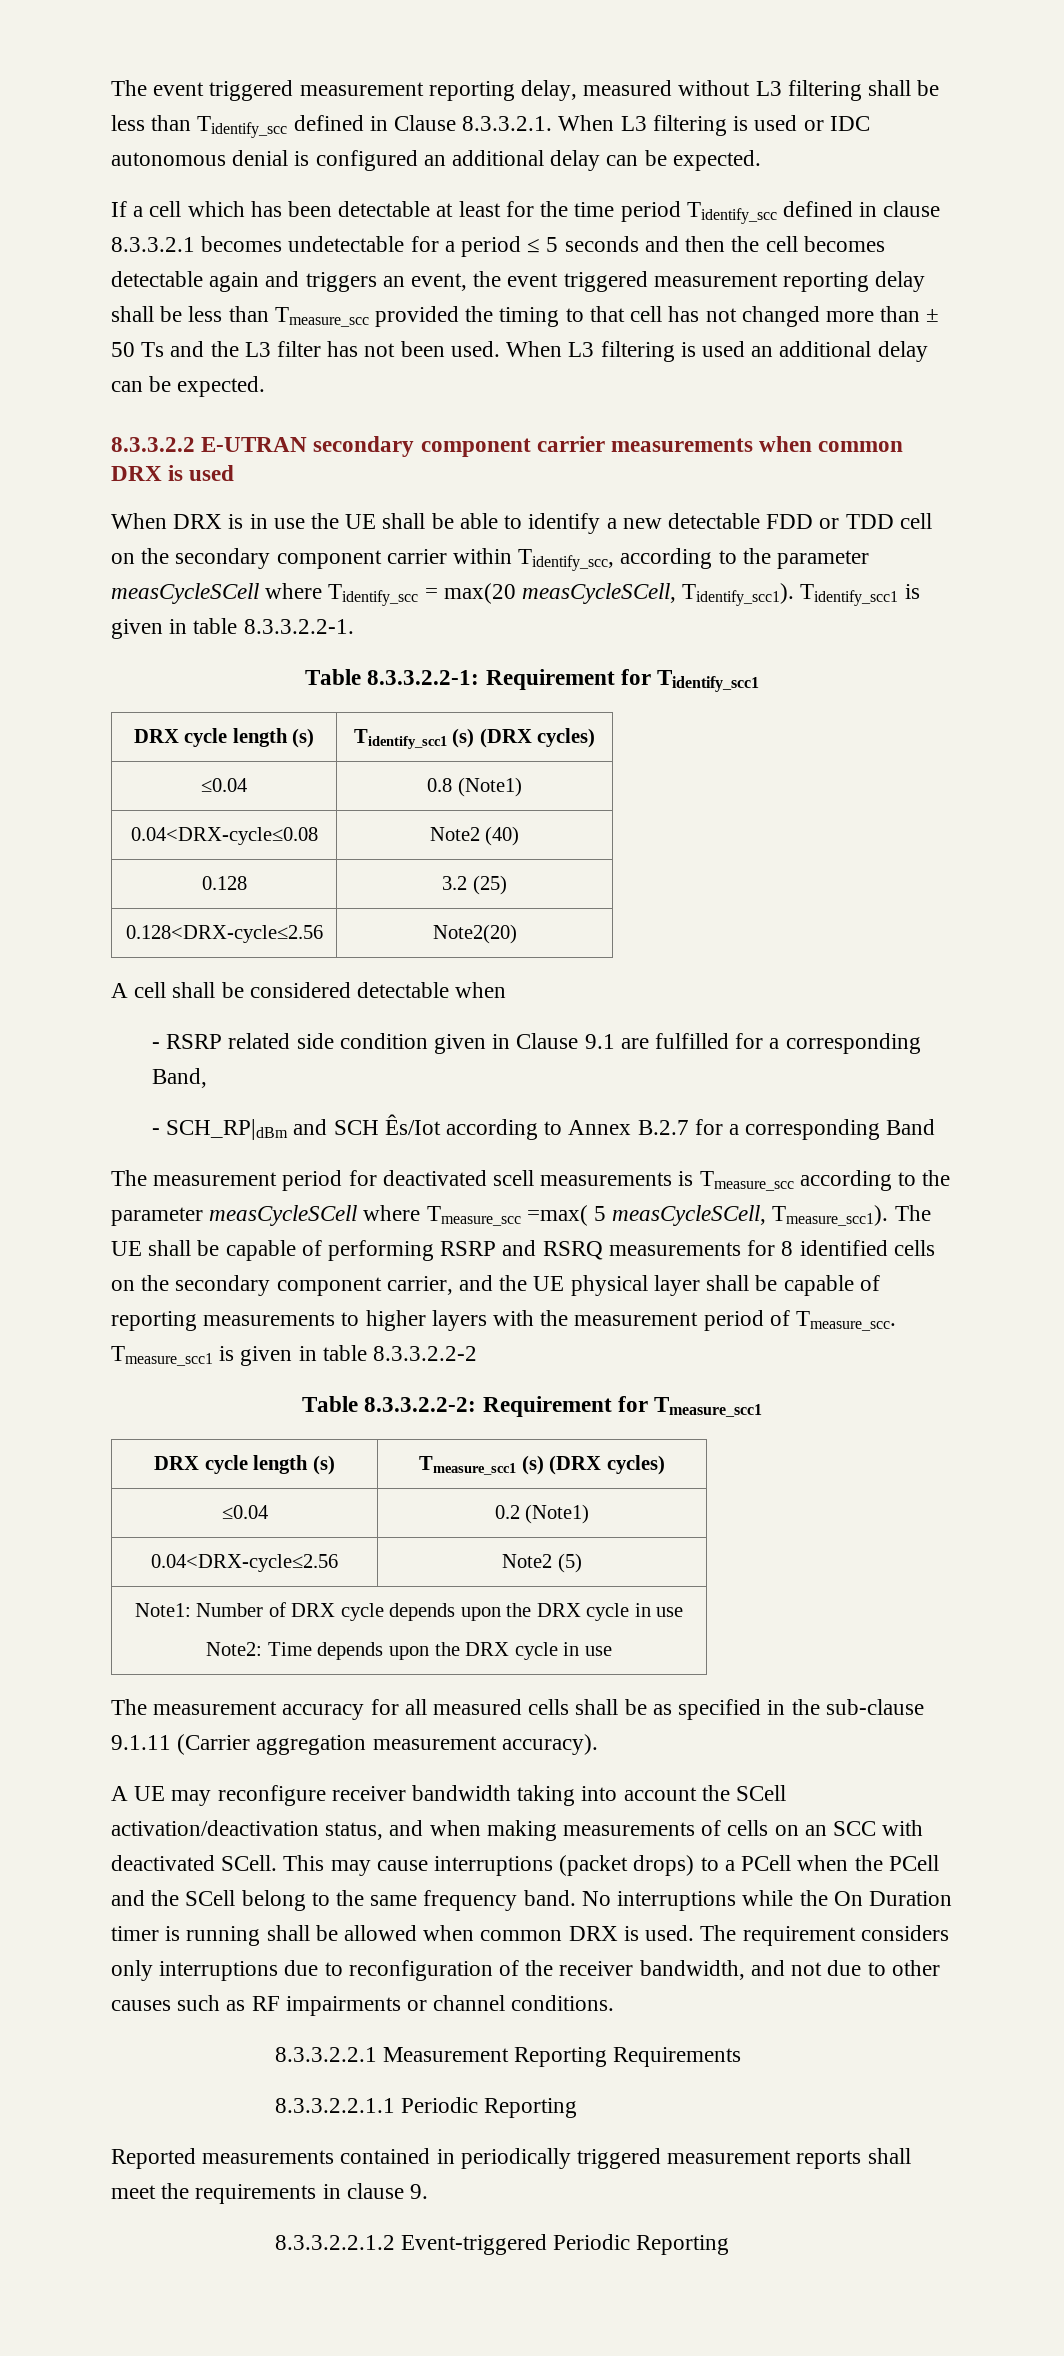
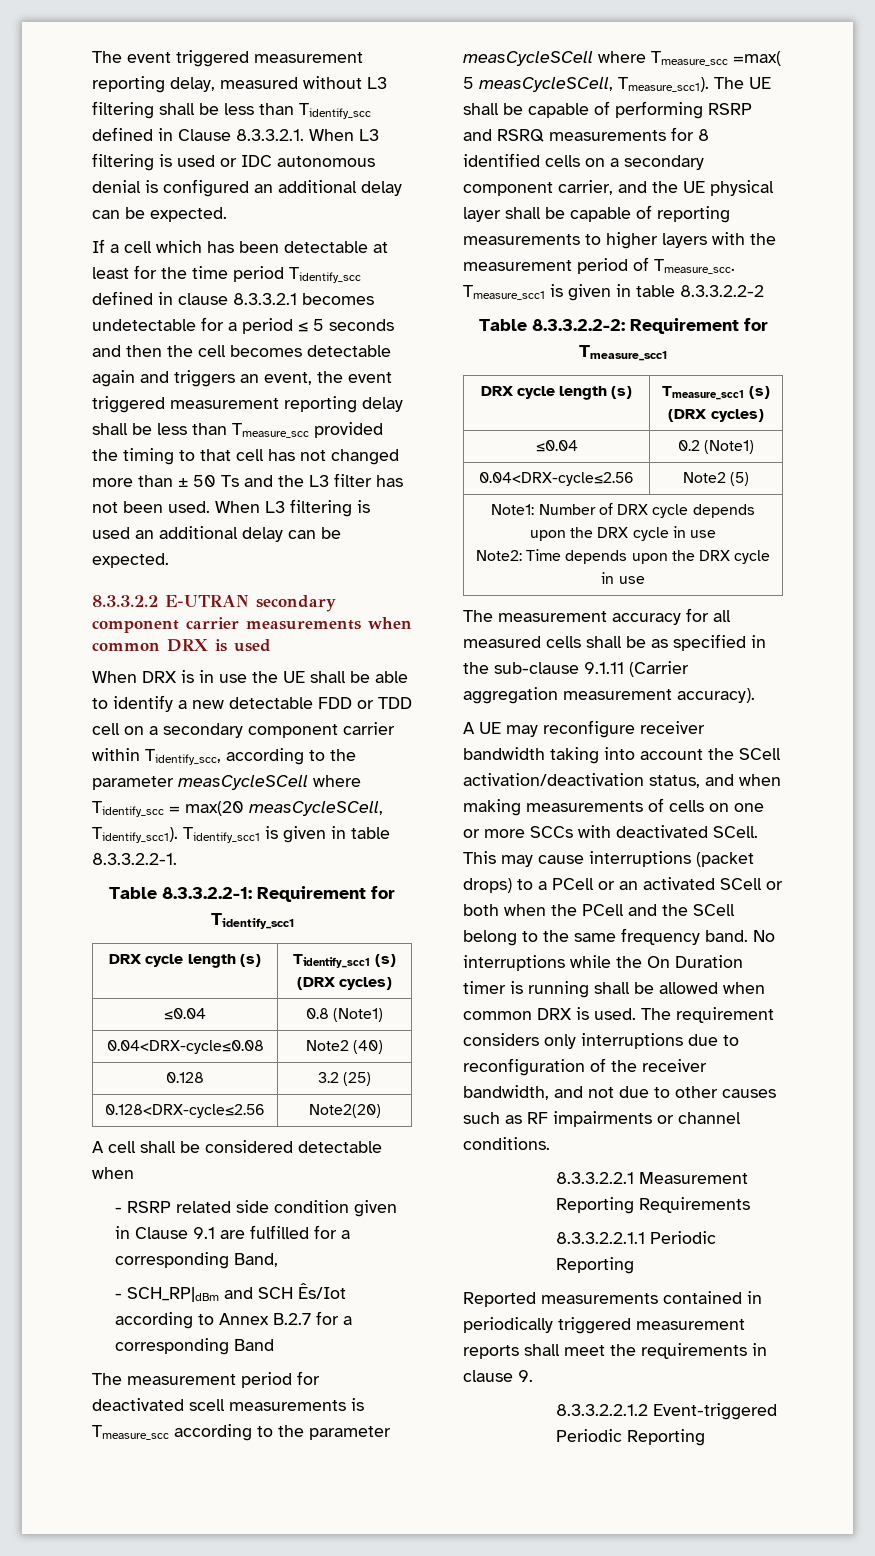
[141,548,170,564] the -> [149,726,158,735] a
[141,1275,170,1291] the -> [610,158,619,167] a
[804,1821,877,1836] an SCC -> [734,803,764,812] [463,826,573,838] one or more SCCs
(792, 1863) none -> [598,877,783,890] [463,904,499,916] or an activated SCell or both

